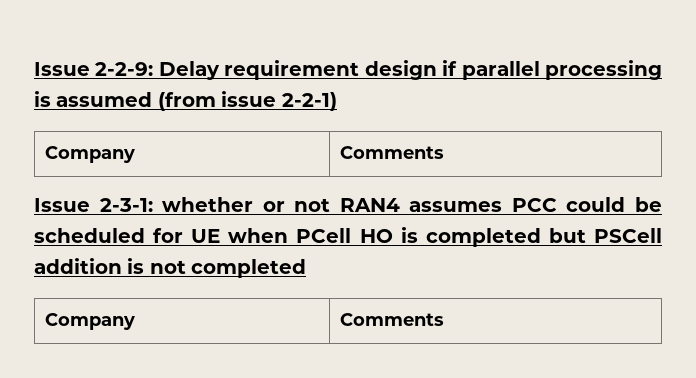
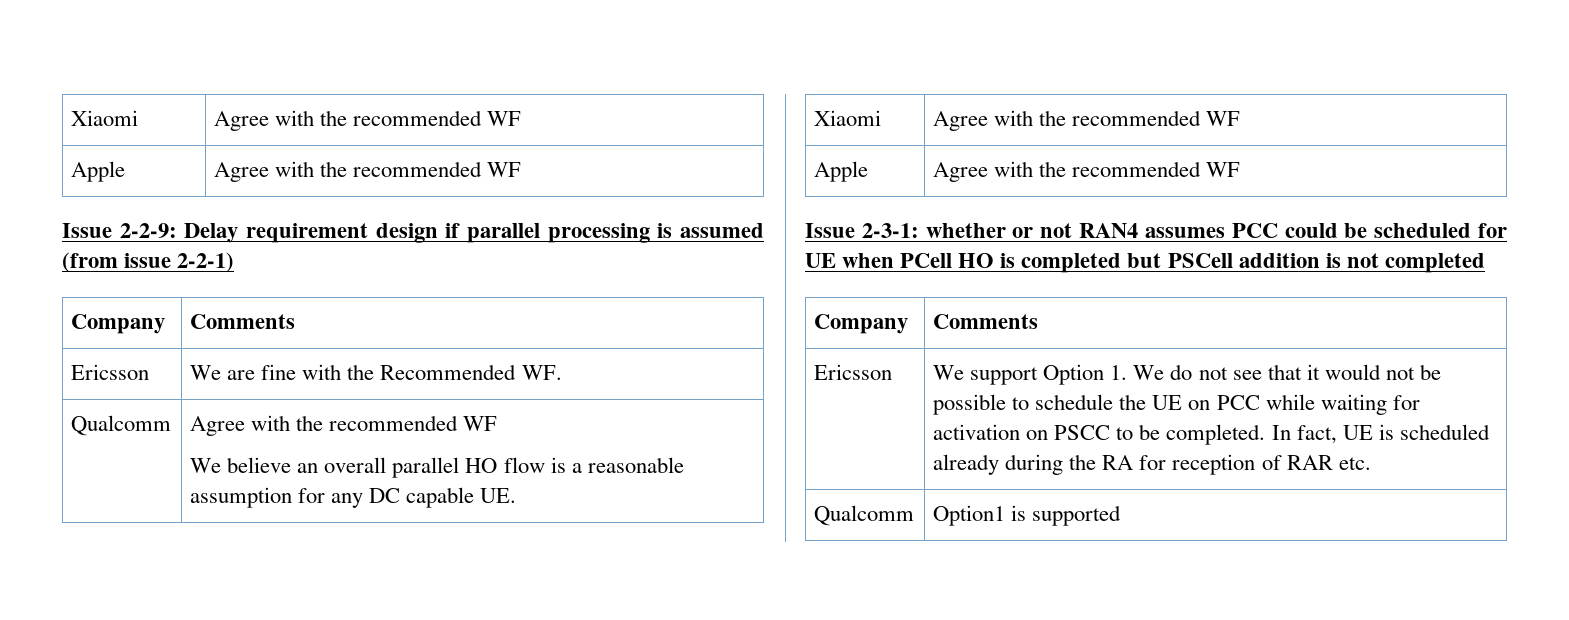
(34, 69) none -> [71,110,139,126] [214,110,522,131] [71,161,126,182] [214,161,522,182] Xiaomi | Agree with the recommended WF // Apple | Agree with the recommended WF //
(444, 152) none -> [71,364,150,380] [190,364,562,380] [71,415,172,436] [190,415,498,436] [190,457,684,478] [190,487,517,508] [814,110,882,126] [933,110,1241,131] [814,161,869,182] [933,161,1241,182] // Ericsson | We are fine with the Recommended WF. // Qualcomm | Agree with the recommended WF // We believe an overall parallel HO flow is a reasonable assumption for any DC capable UE. // Xiaomi | Agree with the recommended WF // Apple | Agree with the recommended WF
(444, 319) none -> [814,364,893,380] [933,364,1441,385] [933,394,1420,415] [933,424,1490,445] [933,454,1371,475] [814,505,915,526] [933,505,1122,526] // Ericsson | We support Option 1. We do not see that it would not be possible to schedule the UE on PCC while waiting for activation on PSCC to be completed. In fact, UE is scheduled already during the RA for reception of RAR etc. // Qualcomm | Option1 is supported

